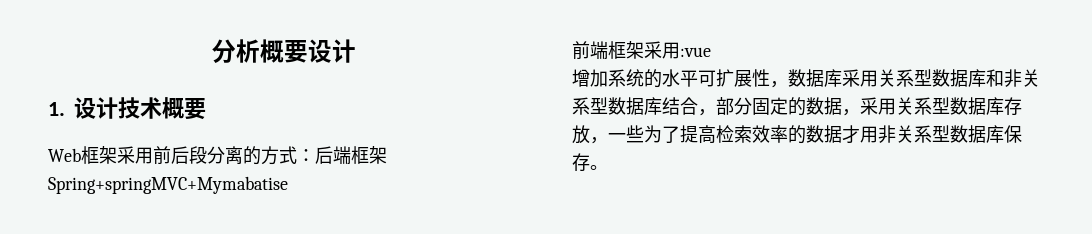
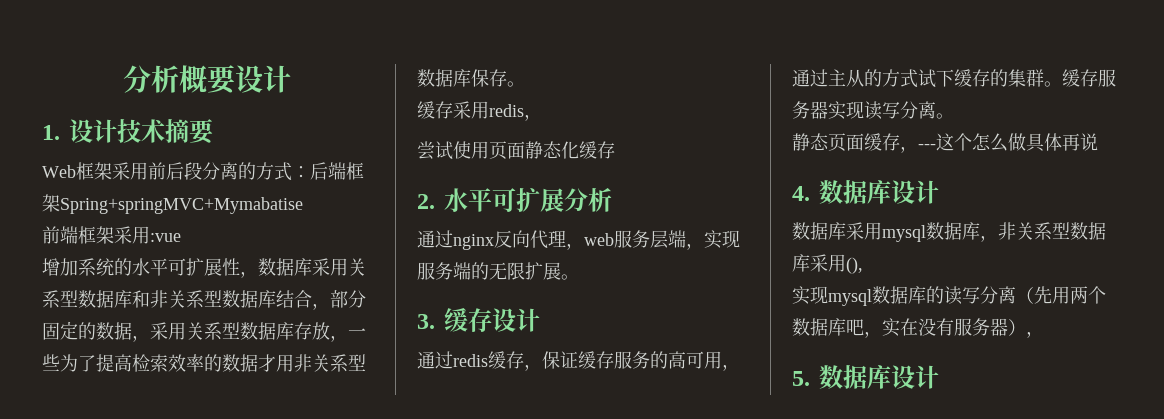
[162,97,184,119] 概 -> [165,119,189,143] 摘
(608, 167) none -> [417,101,542,121] [417,141,615,160] [417,187,612,212] [417,230,740,250] [417,262,579,280] [417,308,540,332] [417,351,740,371] [792,69,1116,88] [792,101,954,120] [792,133,1098,153] [792,179,939,204] [792,222,1106,242] [792,254,863,274] [792,286,1106,306] [792,318,1044,338] [792,364,939,389] // 缓存采用redis， // 尝试使用页面静态化缓存 // 2.水平可扩展分析 // 通过nginx反向代理，web服务层端，实现服务端的无限扩展。 // 3.缓存设计 // 通过redis缓存，保证缓存服务的高可用，通过主从的方式试下缓存的集群。缓存服务器实现读写分离。 // 静态页面缓存，---这个怎么做具体再说 // 4.数据库设计 // 数据库采用mysql数据库，非关系型数据库采用(), // 实现mysql数据库的读写分离（先用两个数据库吧，实在没有服务器）， // 5.数据库设计

